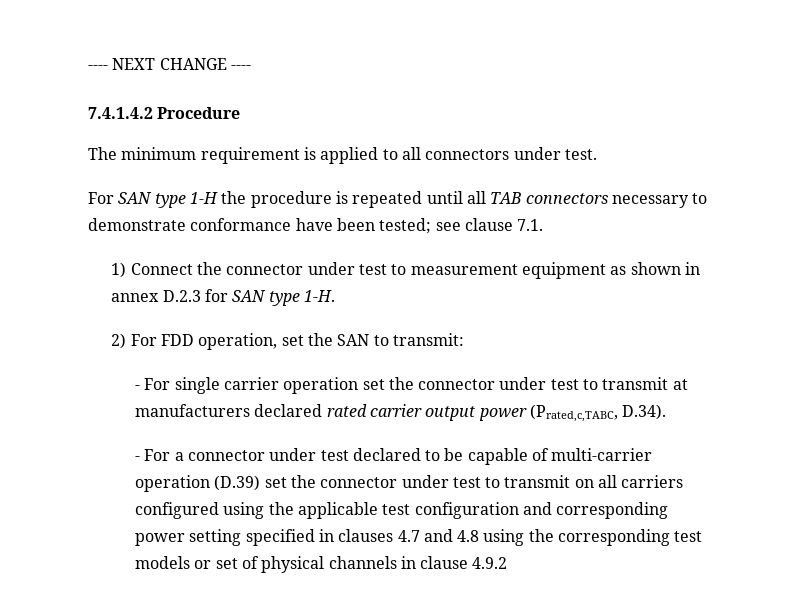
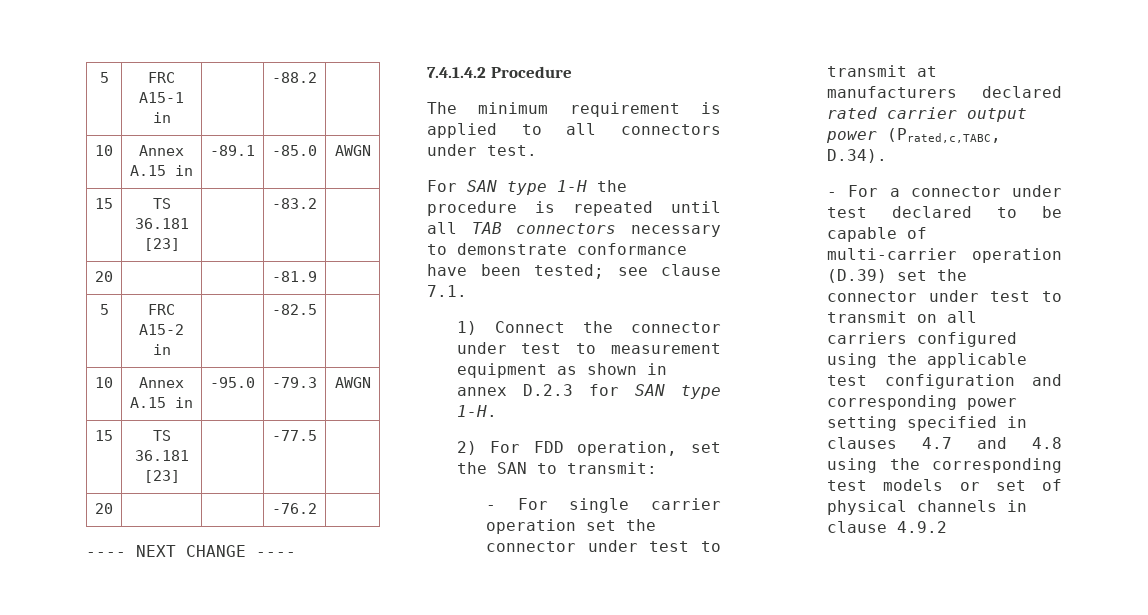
(88, 67) none -> [99,72,109,83] [148,72,175,83] [139,92,184,103] [152,112,171,123] [272,72,317,83] [95,145,113,156] [139,145,184,156] [130,165,193,176] [210,145,255,156] [272,145,317,156] [334,145,371,156] [95,198,113,209] [152,198,171,209] [134,218,189,229] [143,238,180,251] [272,198,317,209] [95,271,113,282] [272,271,317,282] [99,304,109,315] [148,304,175,315] [139,324,184,335] [152,344,171,355] [272,304,317,315] [95,377,113,388] [139,377,184,388] [130,397,193,408] [210,377,255,388] [272,377,317,388] [334,377,371,388] [95,430,113,441] [152,430,171,441] [134,450,189,461] [143,470,180,483] [272,430,317,441] [95,503,113,514] [272,503,317,514] 5 | FRC A15-1 in | | -88.2 | // 10 | Annex A.15 in | -89.1 | -85.0 | AWGN // 15 | TS 36.181 [23] | | -83.2 | // 20 | | | -81.9 | // 5 | FRC A15-2 in | | -82.5 | // 10 | Annex A.15 in | -95.0 | -79.3 | AWGN // 15 | TS 36.181 [23] | | -77.5 | // 20 | | | -76.2 | //

